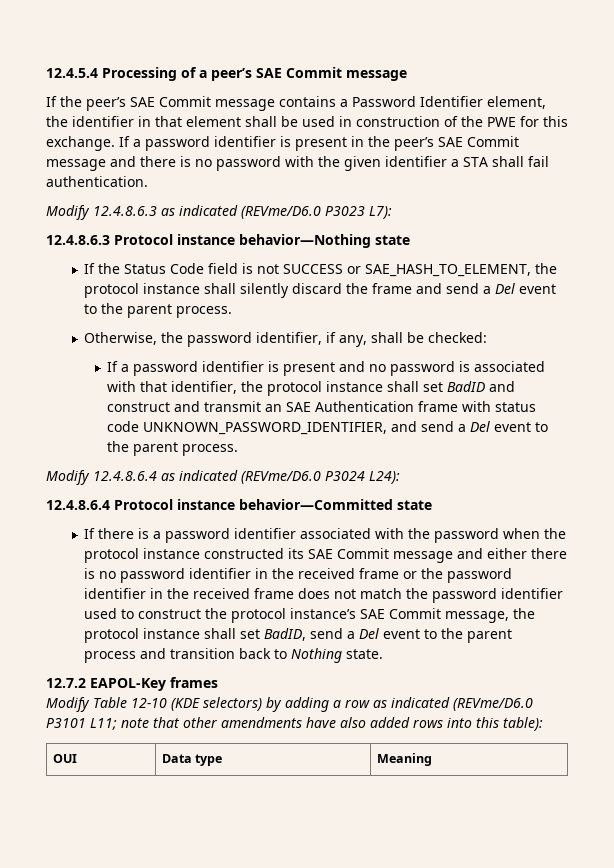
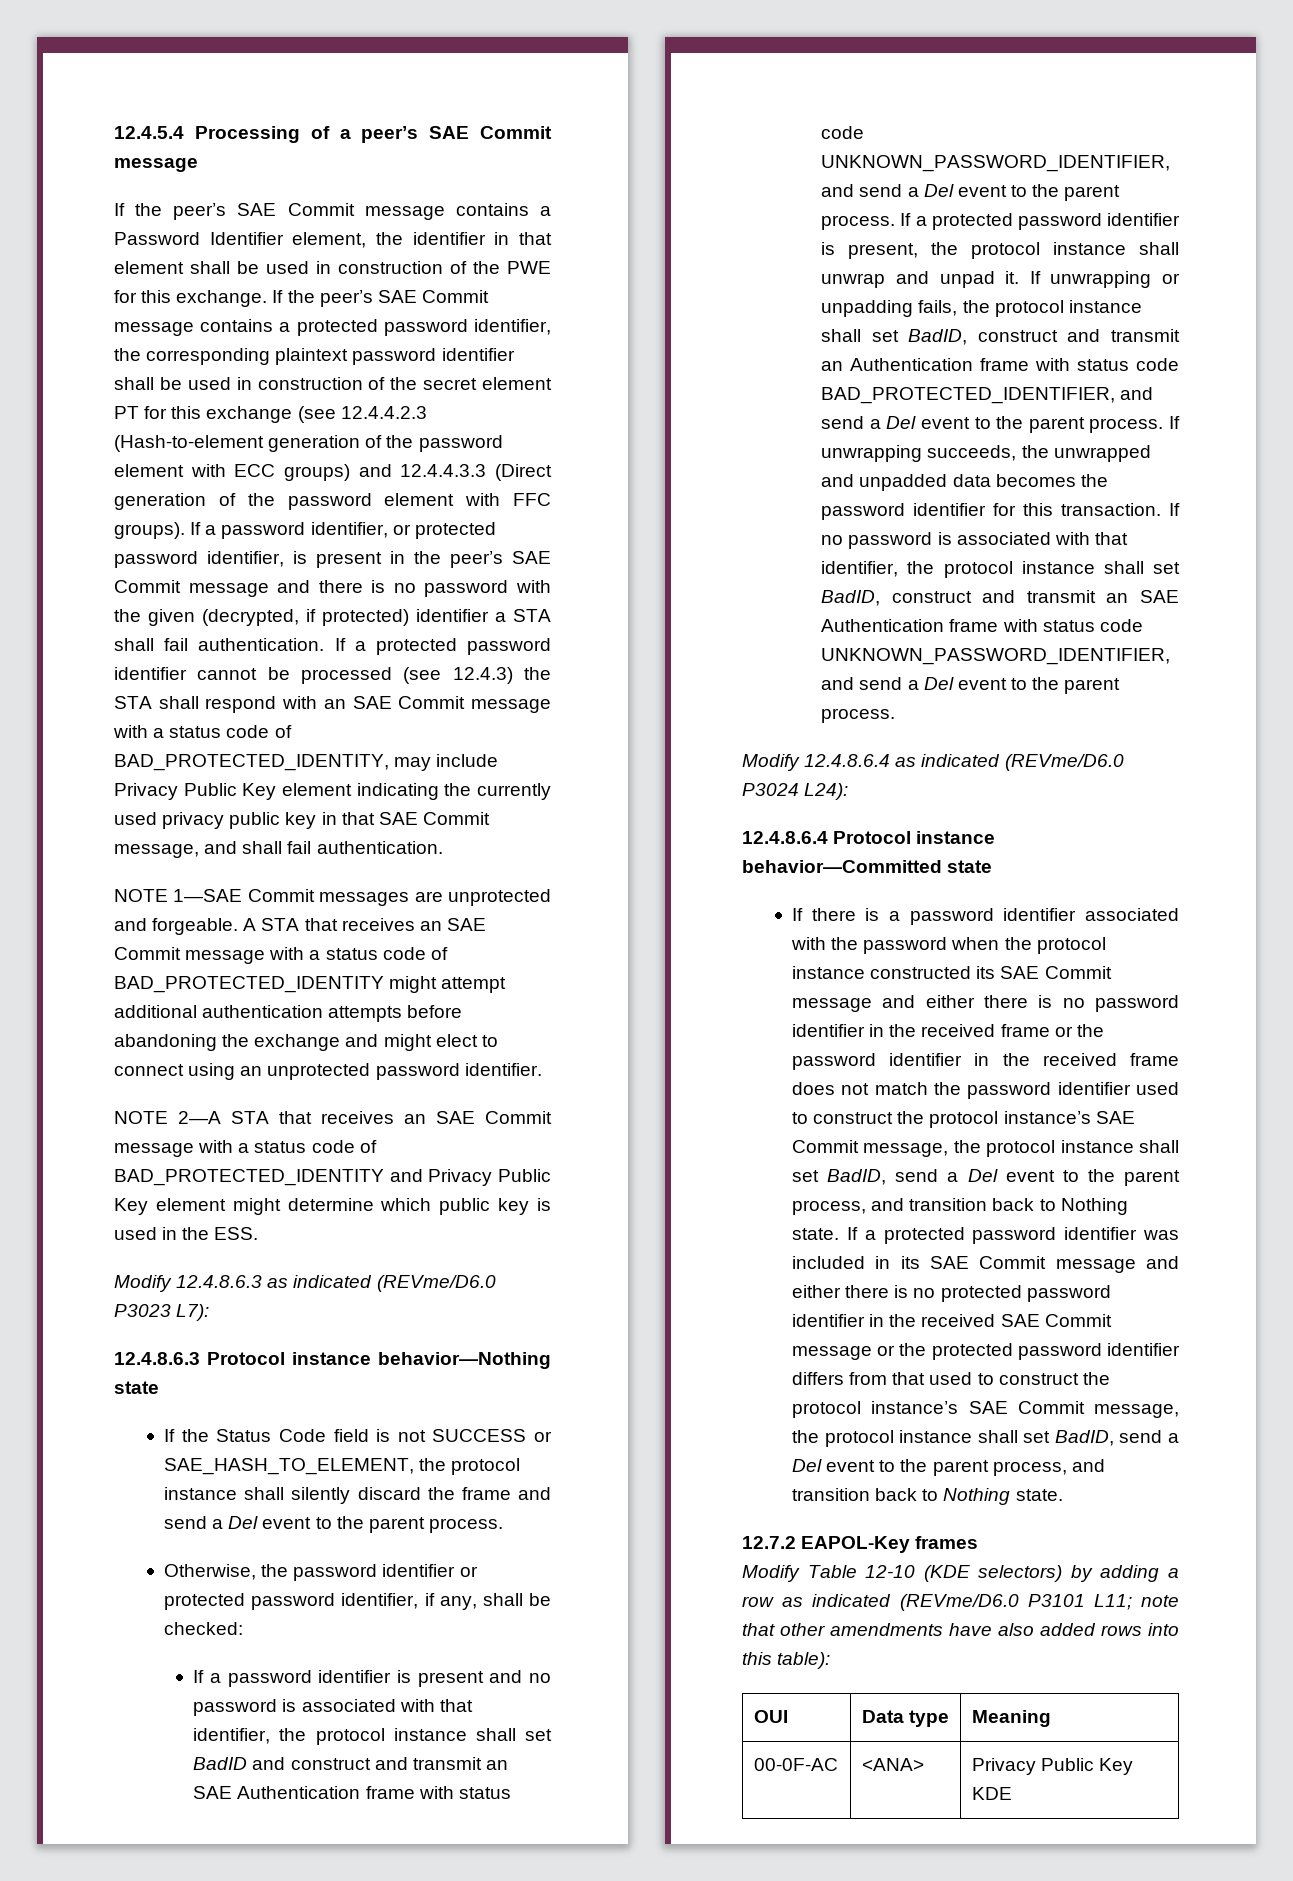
[133,136,276,151] a password identifier -> [287,290,489,307] [114,319,551,336] [114,348,515,365] [114,377,552,390] [114,406,427,423] [114,435,503,452] [114,464,552,481] [114,493,551,510] [114,522,496,539] [114,551,284,568] the peer’s SAE Commit message contains a protected password identifier, the corresponding plaintext password identifier shall be used in construction of the secret element PT for this exchange (see 12.4.4.2.3 (Hash-to-element generation of the password element with ECC groups) and 12.4.4.3.3 (Direct generation of the password element with FFC groups). If a password identifier, or protected password identifier,
(381, 163) none -> [202,609,409,626] (decrypted, if protected)
(148, 181) none -> [334,638,551,655] [114,667,551,684] [114,696,551,713] [113,725,292,738] [114,754,499,771] [114,783,552,800] [114,812,490,829] [114,841,443,858] [114,889,551,906] [114,918,486,935] [114,947,448,964] [114,976,507,993] [114,1005,463,1022] [114,1034,498,1051] [114,1063,542,1080] [114,1111,552,1124] [114,1140,377,1157] [114,1169,551,1186] [114,1198,551,1215] [114,1227,259,1240] If a protected password identifier cannot be processed (see 12.4.3) the STA shall respond with an SAE Commit message with a status code of BAD_PROTECTED_IDENTITY, may include Privacy Public Key element indicating the currently used privacy public key in that SAE Commit message, and shall fail authentication. // NOTE 1—SAE Commit messages are unprotected and forgeable. A STA that receives an SAE Commit message with a status code of BAD_PROTECTED_IDENTITY might attempt additional authentication attempts before abandoning the exchange and might elect to connect using an unprotected password identifier. // NOTE 2—A STA that receives an SAE Commit message with a status code of BAD_PROTECTED_IDENTITY and Privacy Public Key element might determine which public key is used in the ESS.
(253, 339) none -> [382,1564,478,1577] [164,1593,336,1610] identifier or protected password
(239, 450) none -> [900,213,1180,230] [821,242,1179,259] [821,271,1180,288] [821,300,1142,317] [821,329,1180,345] [821,358,1179,371] [821,387,1154,404] [821,416,1180,433] [821,445,1151,462] [821,474,1108,491] [821,503,1180,520] [821,532,1128,549] [821,561,1180,578] [821,590,1179,606] [821,619,1143,632] [821,648,1171,665] [821,677,1121,694] [821,708,896,723] If a protected password identifier is present, the protocol instance shall unwrap and unpad it. If unwrapping or unpadding fails, the protocol instance shall set BadID, construct and transmit an Authentication frame with status code BAD_PROTECTED_IDENTIFIER, and send a Del event to the parent process. If unwrapping succeeds, the unwrapped and unpadded data becomes the password identifier for this transaction. If no password is associated with that identifier, the protocol instance shall set BadID, construct and transmit an SAE Authentication frame with status code UNKNOWN_PASSWORD_IDENTIFIER, and send a Del event to the parent process.
[84,651,137,663] process -> [792,1198,1128,1215] [792,1227,1179,1244] [792,1256,1179,1273] [792,1285,1111,1302] [792,1314,1112,1327] [792,1343,1180,1360] [792,1372,1110,1385] [792,1401,1179,1418] [792,1430,1179,1447] [792,1459,1067,1476] process, and transition back to Nothing state. If a protected password identifier was included in its SAE Commit message and either there is no protected password identifier in the received SAE Commit message or the protected password identifier differs from that used to construct the protocol instance’s SAE Commit message, the protocol instance shall set BadID, send a Del event to the parent process,
(433, 759) none -> [753,1758,838,1771] [861,1758,924,1771] [971,1758,1134,1775] [971,1787,1012,1800] // 00-0F-AC | <ANA> | Privacy Public Key KDE

